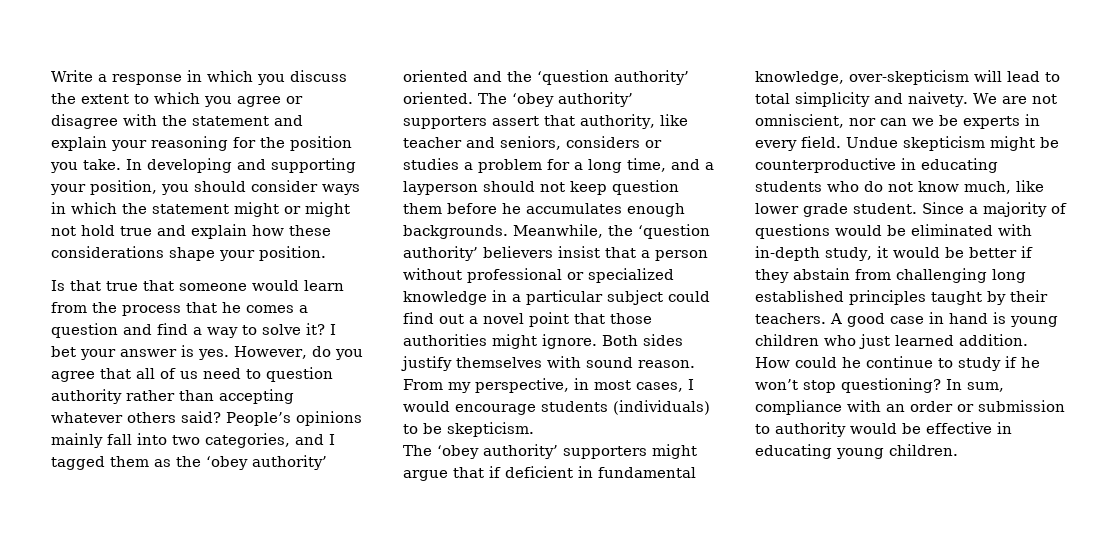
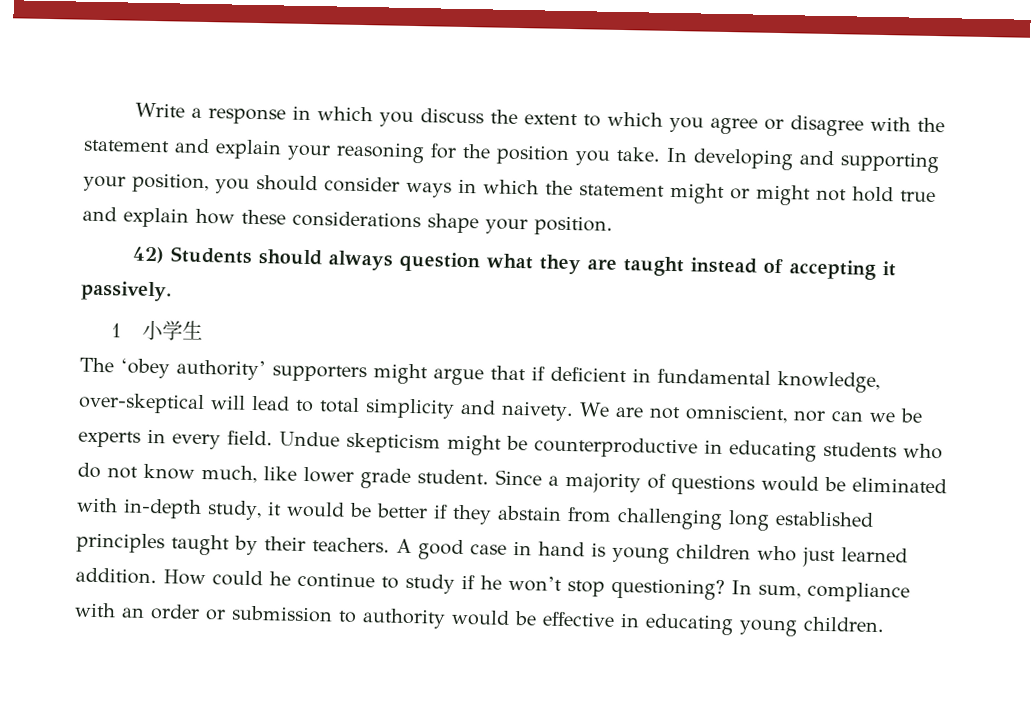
[51,280,344,291] [51,302,308,316] [51,323,336,338] [51,345,363,360] [51,367,333,382] [51,389,294,404] [51,411,362,426] [51,433,335,448] [51,455,327,470] [403,70,689,85] [403,92,633,107] [403,114,688,129] [403,136,662,150] [403,158,714,173] [403,180,679,195] [403,203,685,217] [403,224,710,239] [403,246,708,261] [403,268,674,283] [403,290,710,305] [403,312,652,327] [403,334,683,349] [401,356,695,371] [403,378,694,393] [403,400,710,415] [403,422,534,437] Is that true that someone would learn from the process that he comes a question and find a way to solve it? I bet your answer is yes. However, do you agree that all of us need to question authority rather than accepting whatever others said? People’s opinions mainly fall into two categories, and I tagged them as the ‘obey authority’ oriented and the ‘question authority’ oriented. The ‘obey authority’ supporters assert that authority, like teacher and seniors, considers or studies a problem for a long time, and a layperson should not keep question them before he accumulates enough backgrounds. Meanwhile, the ‘question authority’ believers insist that a person without professional or specialized knowledge in a particular subject could find out a novel point that those authorities might ignore. Both sides justify themselves with sound reason. From my perspective, in most cases, I would encourage students (individuals) to be skepticism. -> [132,246,897,280] [81,280,172,302] [110,319,203,341] 42) Students should always question what they are taught instead of accepting it passively. // 1小学生
[849,70,969,85] over-skepticism -> [78,392,205,415] over-skeptical

